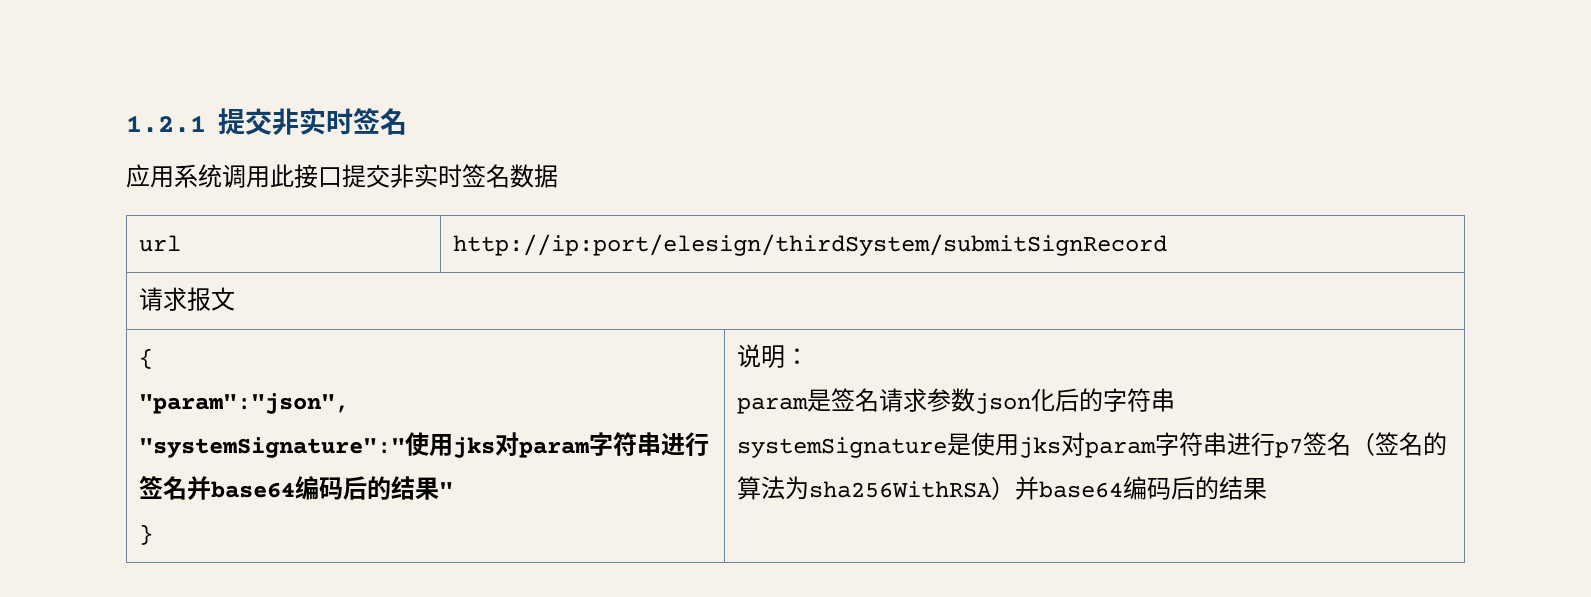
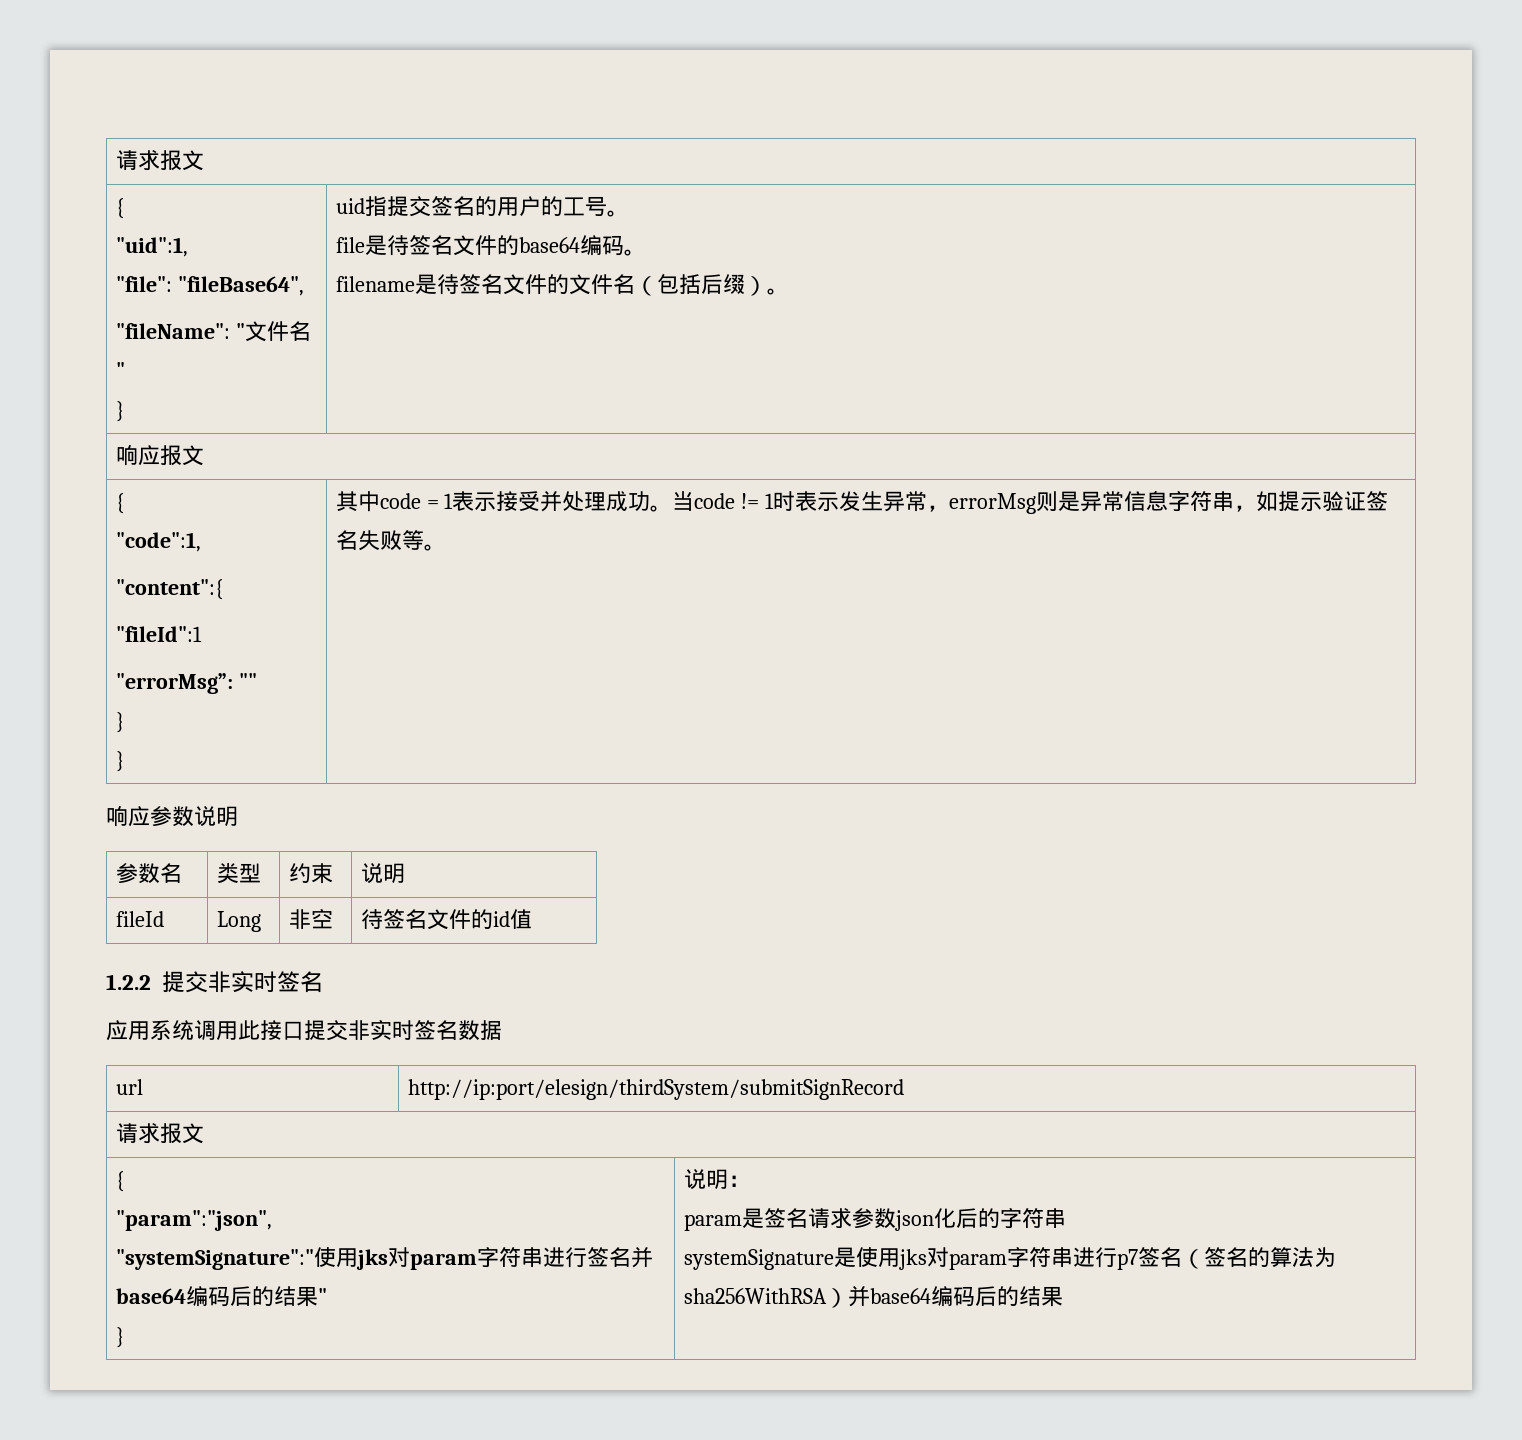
[126,115,206,133] 1.2.1 -> [115,150,204,171] [115,198,125,219] [115,237,188,257] [115,276,304,296] [115,321,311,342] [115,362,125,378] [115,401,125,422] [335,196,629,217] [335,235,646,256] [335,274,789,296] [115,444,204,466] [115,493,125,514] [115,532,201,552] [115,579,224,600] [115,626,202,642] [115,673,257,694] [115,712,125,733] [115,751,125,772] [335,490,1389,514] [335,530,446,551] [106,805,238,827] [115,863,182,884] [216,863,261,883] [288,863,333,884] [360,863,405,884] [115,911,164,927] [216,911,261,932] [288,909,333,929] [360,909,532,930] [106,974,151,990] 请求报文 // { // "uid":1, // "file": "fileBase64", // "fileName": "文件名" // } | uid指提交签名的用户的工号。 // file是待签名文件的base64编码。 // filename是待签名文件的文件名（包括后缀）。 // 响应报文 // { // "code":1, // "content":{ // "fileId":1 // "errorMsg”: "" // } // } | 其中code = 1表示接受并处理成功。当code != 1时表示发生异常，errorMsg则是异常信息字符串，如提示验证签名失败等。 // 响应参数说明 // 参数名 | 类型 | 约束 | 说明 // fileId | Long | 非空 | 待签名文件的id值 // 1.2.2

